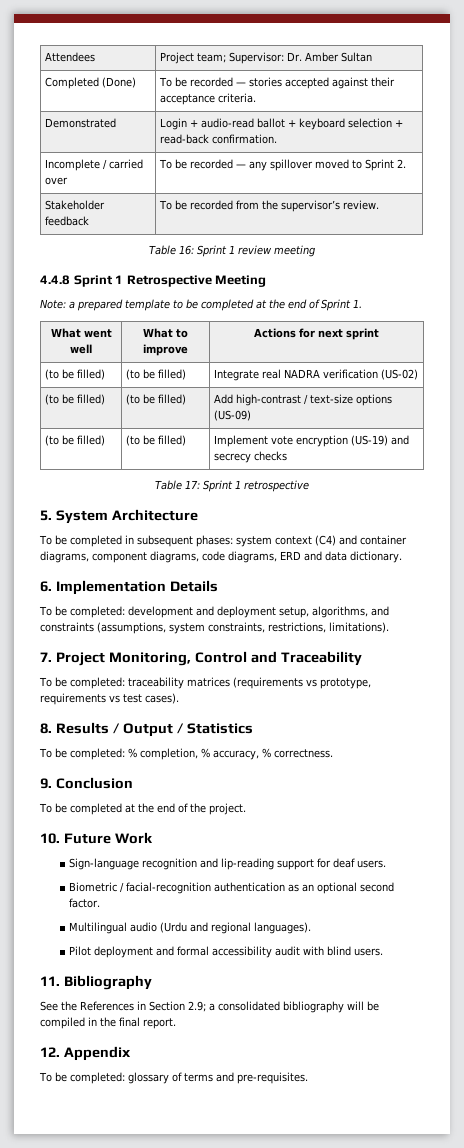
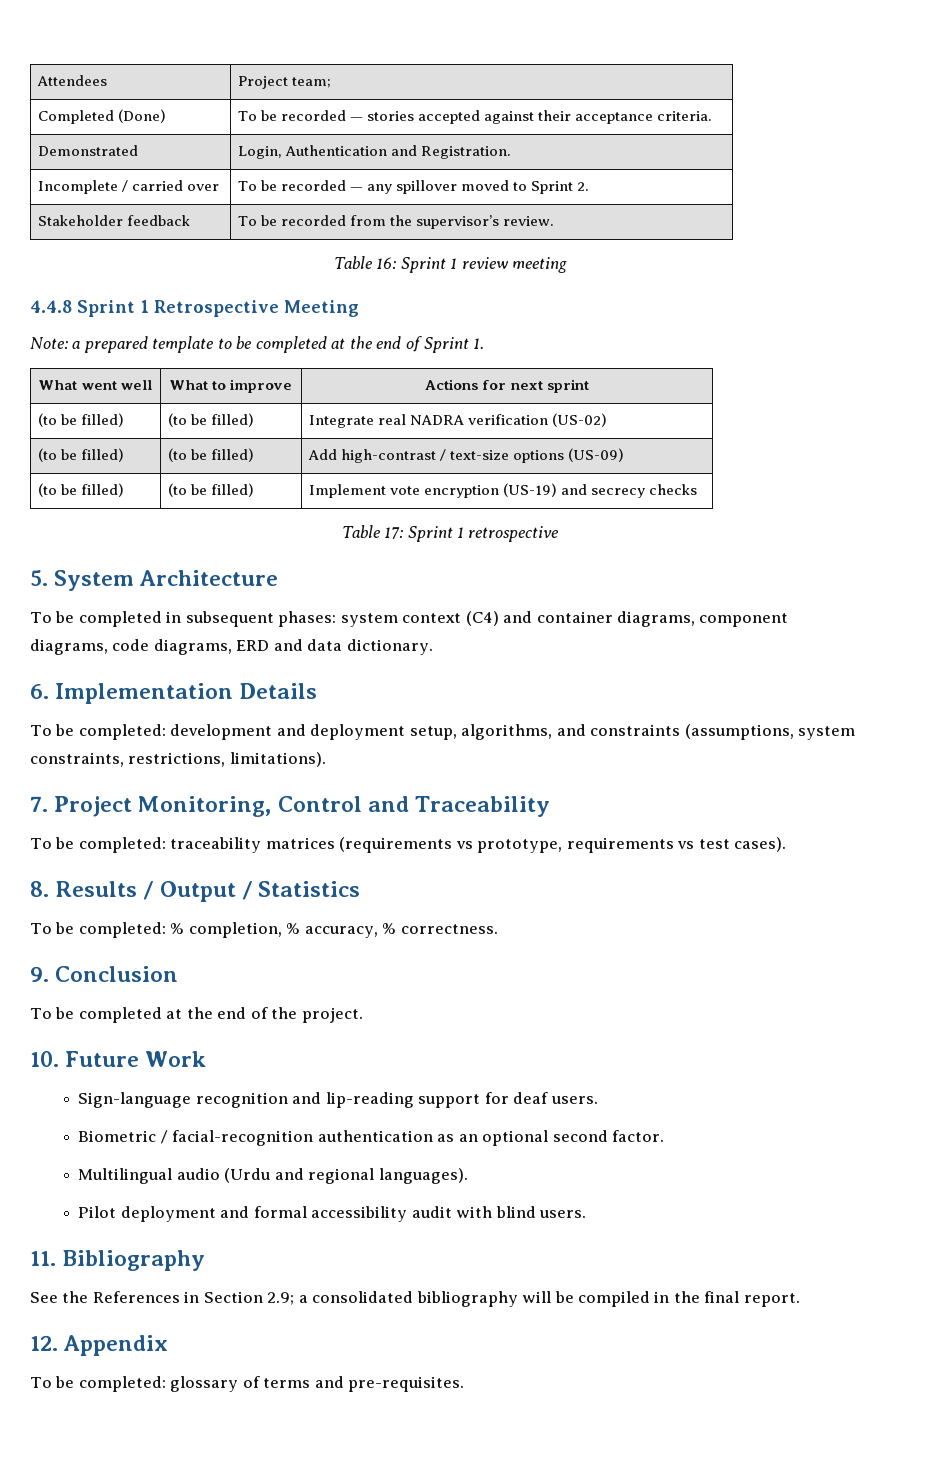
[229,52,373,64] Supervisor: Dr. Amber Sultan -> (331, 82) none
[160,118,404,130] [160,134,278,144] Login + audio-read ballot + keyboard selection + read-back confirmation. -> [237,145,511,159] Login, Authentication and Registration.

